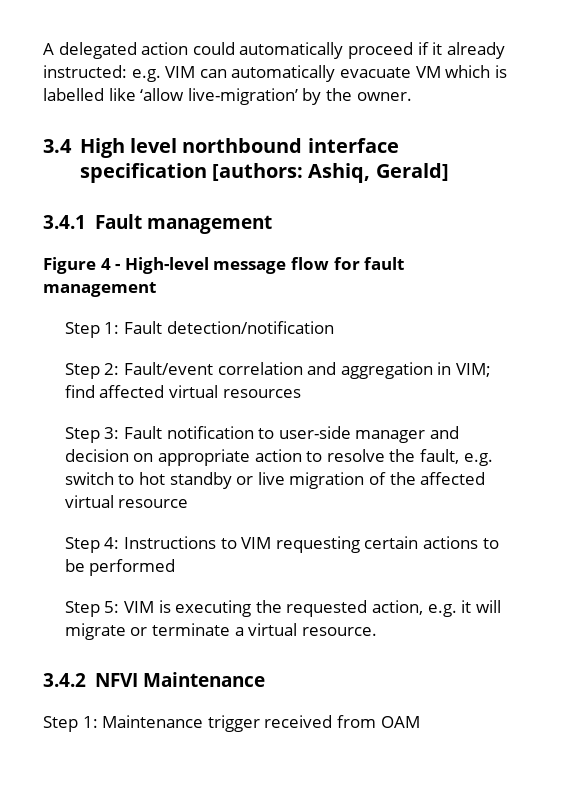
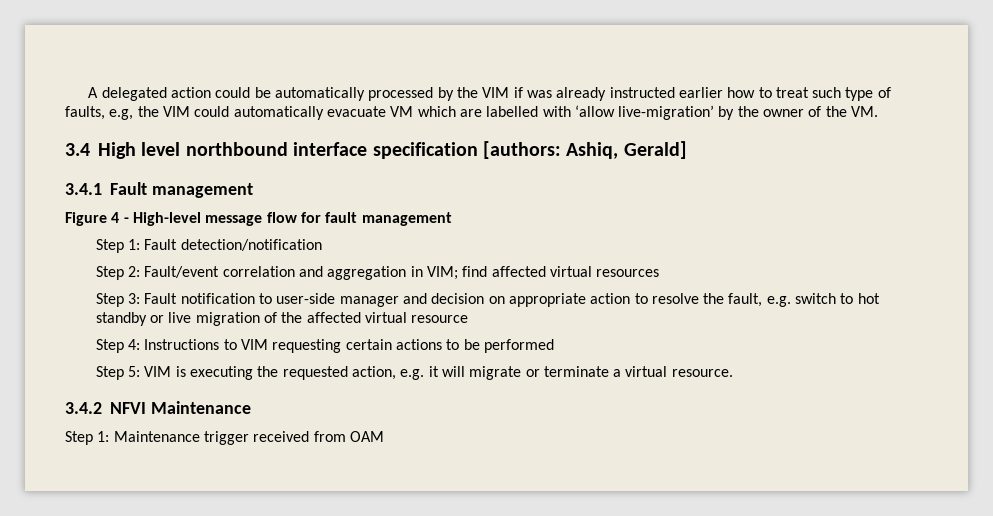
[239,42,505,59] [43,65,227,82] automatically proceed if it already instructed: e.g. VIM can -> [254,87,891,101] [65,106,230,120] be automatically processed by the VIM if was already instructed earlier how to treat such type of faults, e.g, the VIM could
[494,65,507,78] [43,88,136,101] is labelled like -> [459,106,571,117] are labelled with
[356,92,412,101] owner. -> [763,106,879,117] owner of the VM.

